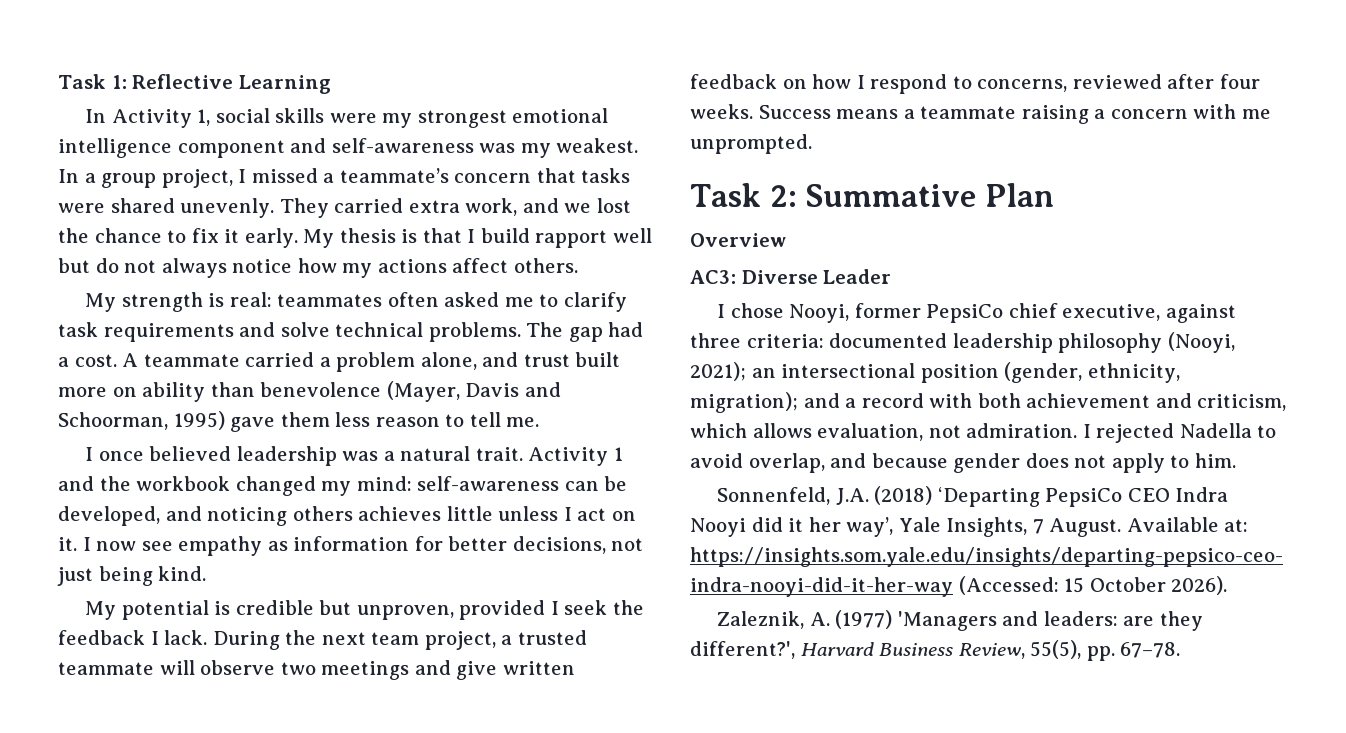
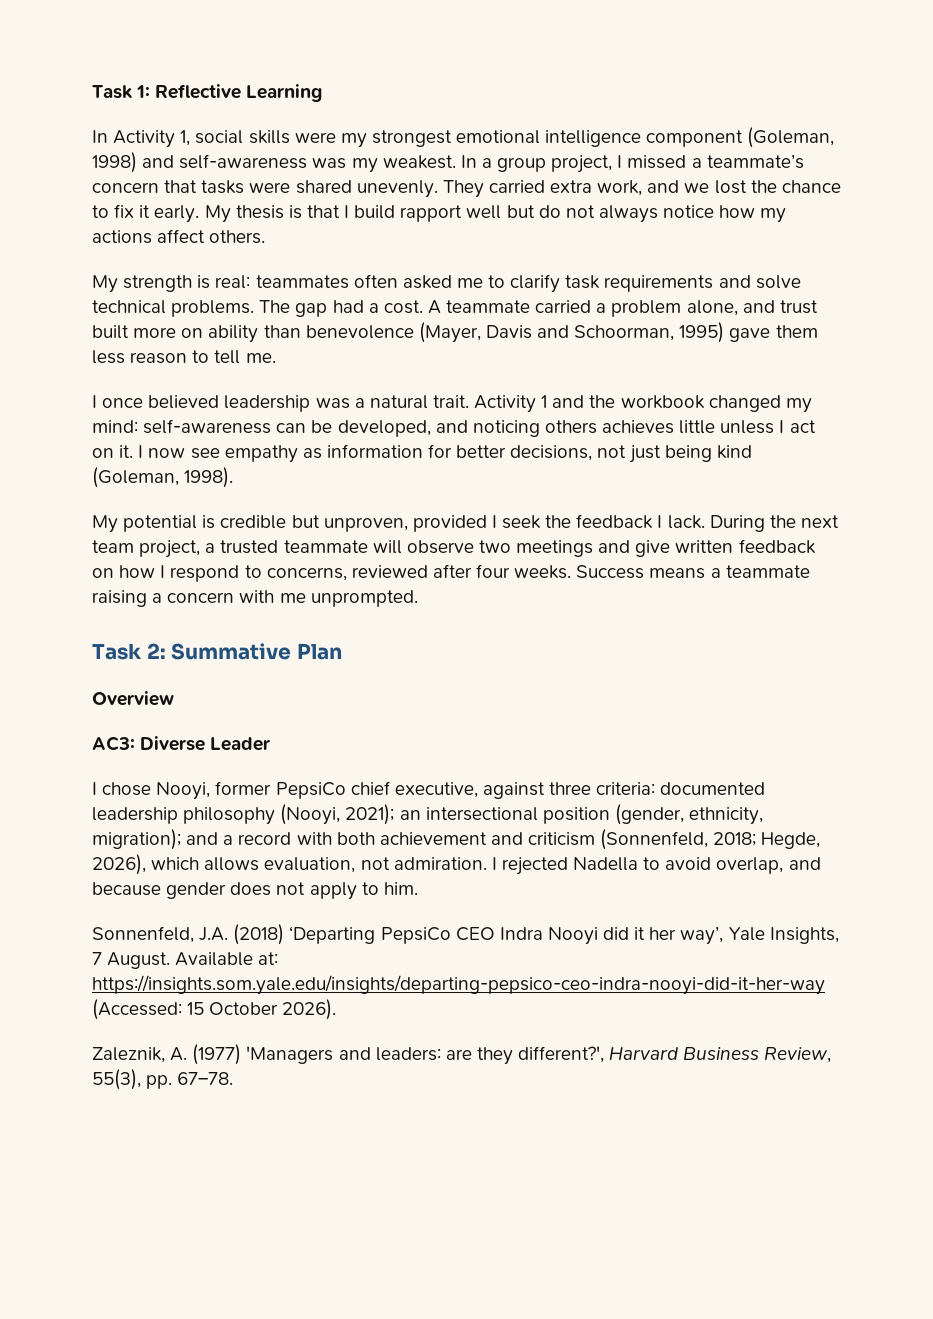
(285, 149) none -> [747,127,835,148] [92,152,137,173] (Goleman, 1998)
[158,566,207,581] kind. -> [716,445,752,459] [92,467,234,488] kind (Goleman, 1998).
[1197,394,1287,411] criticism, -> [528,829,821,850] [92,854,146,875] criticism (Sonnenfeld, 2018; Hegde, 2026),
[1030,640,1082,659] 55(5), -> [92,1069,141,1090] 55(3),

